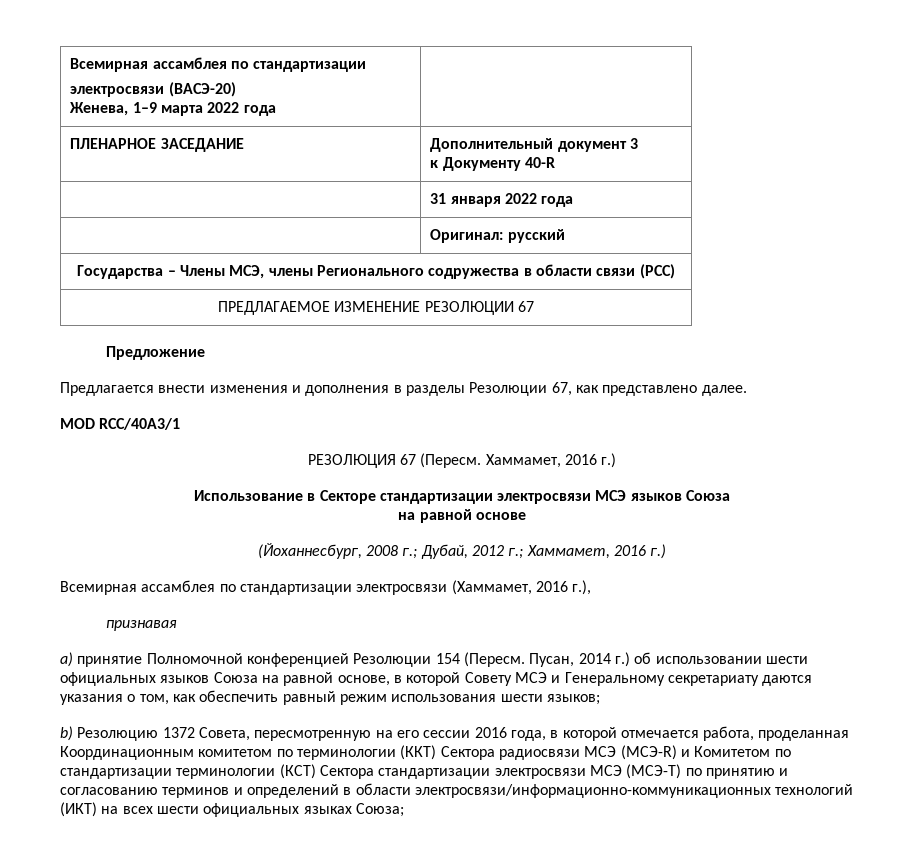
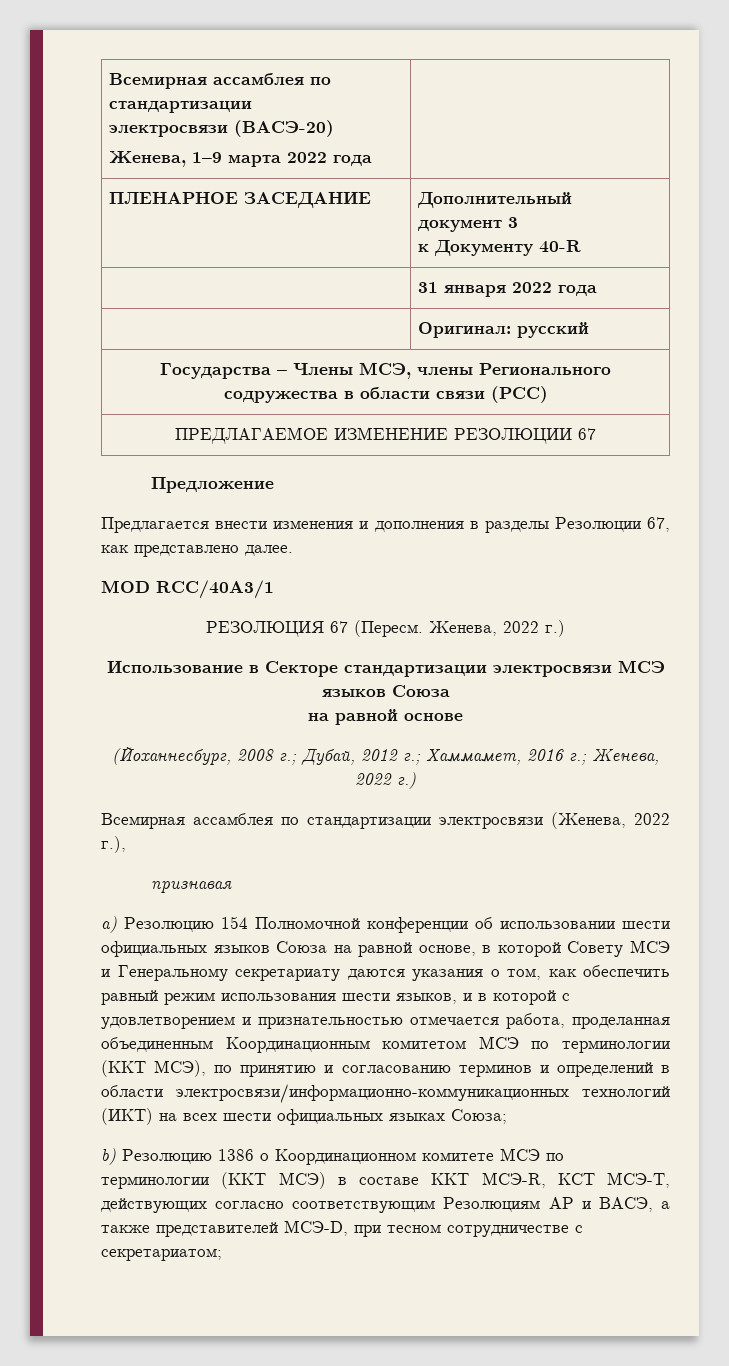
[485,454,597,468] Хаммамет, 2016 -> [429,621,539,636] Женева, 2022
(646, 550) none -> [569,748,659,765] [355,773,392,785] г.; Женева, 2022
[451,580,568,595] (Хаммамет, 2016 -> [551,812,670,829] (Женева, 2022
[77,652,630,667] принятие Полномочной конференцией Резолюции 154 (Пересм. Пусан, 2014 г.) -> [124,916,468,933] Резолюцию 154 Полномочной конференции
[546,694,600,705] [60,726,617,741] языков; // b) Резолюцию 1372 Совета, пересмотренную на его сессии 2016 года, в которой -> [396,990,570,1005] [101,1016,403,1029] языков, и в которой с удовлетворением и признательностью
(850, 735) none -> [101,1037,213,1052] объединенным
[276,745,791,760] [60,764,682,779] по терминологии (ККТ) Сектора радиосвязи МСЭ (МСЭ-R) и Комитетом по стандартизации терминологии (КСТ) Сектора стандартизации электросвязи МСЭ (МСЭ-Т) -> [478,1036,671,1053] [101,1060,207,1077] МСЭ по терминологии (ККТ МСЭ),
(404, 810) none -> [101,1148,564,1165] [101,1172,670,1189] [101,1197,670,1213] [101,1220,583,1237] [101,1248,222,1261] // b) Резолюцию 1386 о Координационном комитете МСЭ по терминологии (ККТ МСЭ) в составе ККТ МСЭ-R, КСТ МСЭ-T, действующих согласно соответствующим Резолюциям АР и ВАСЭ, а также представителей МСЭ-D, при тесном сотрудничестве с секретариатом;

